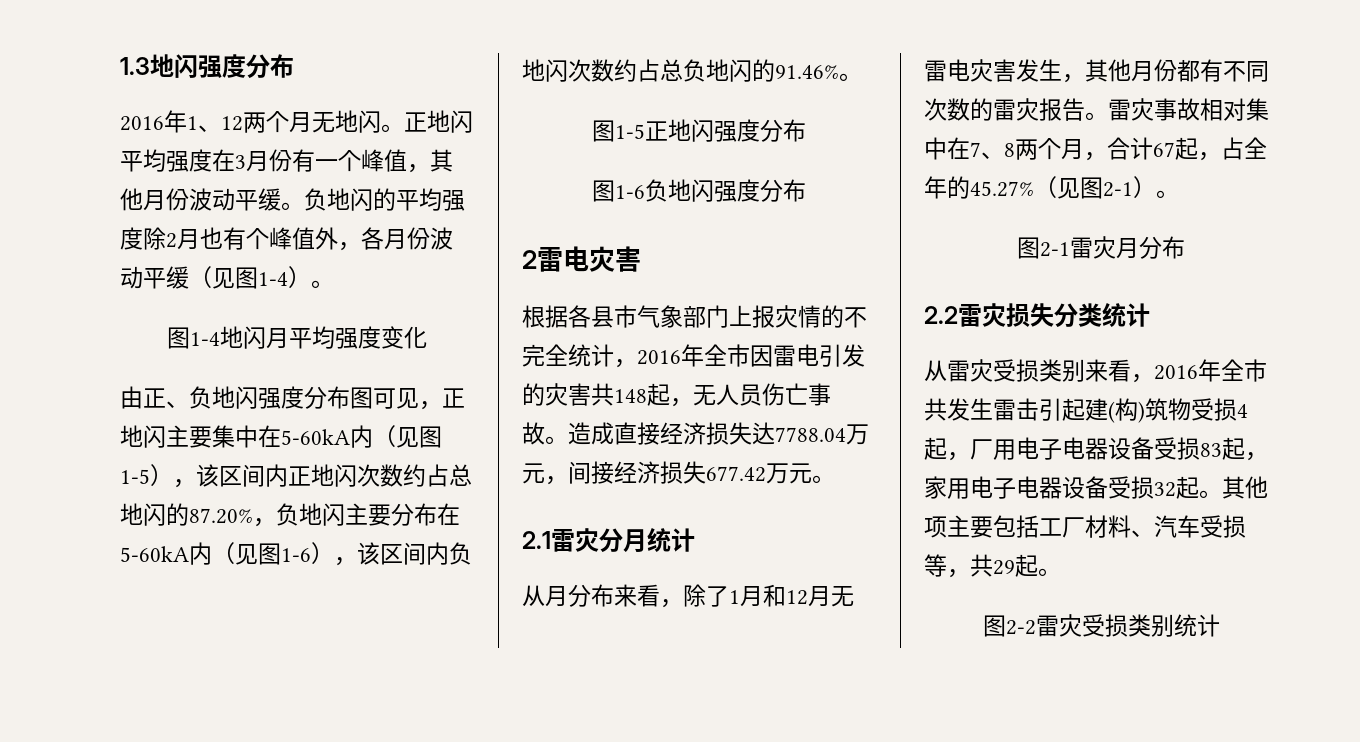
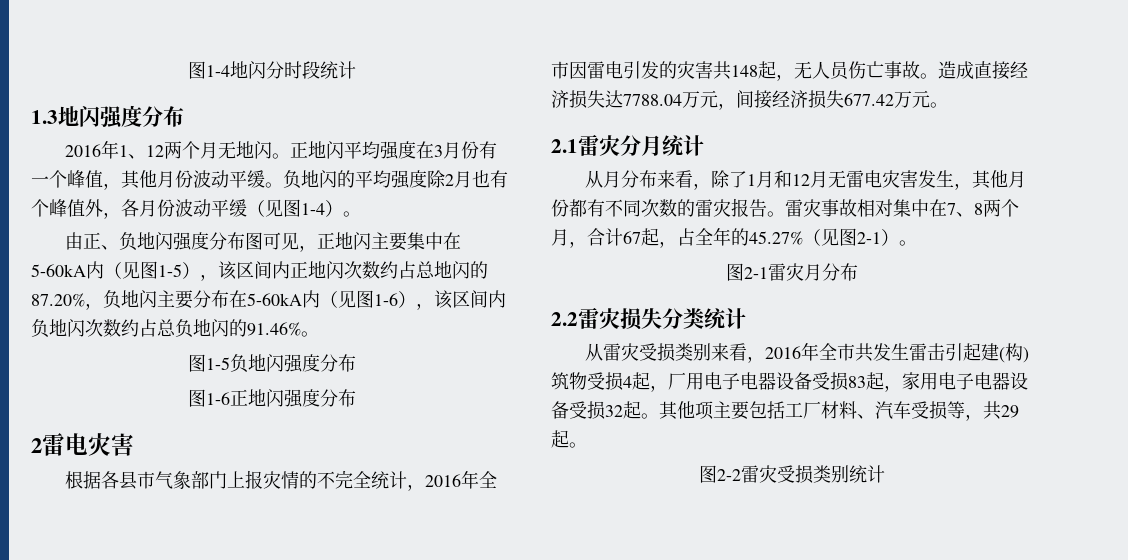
(120, 66) none -> [188,61,356,79] 图1-4地闪分时段统计 //
[167,326,427,349] // 图1-4地闪月平均强度变化 -> (361, 214) none
[645,121,668,141] 正 -> [230,354,248,373] 负
[645,179,668,202] 负 -> [230,389,248,406] 正

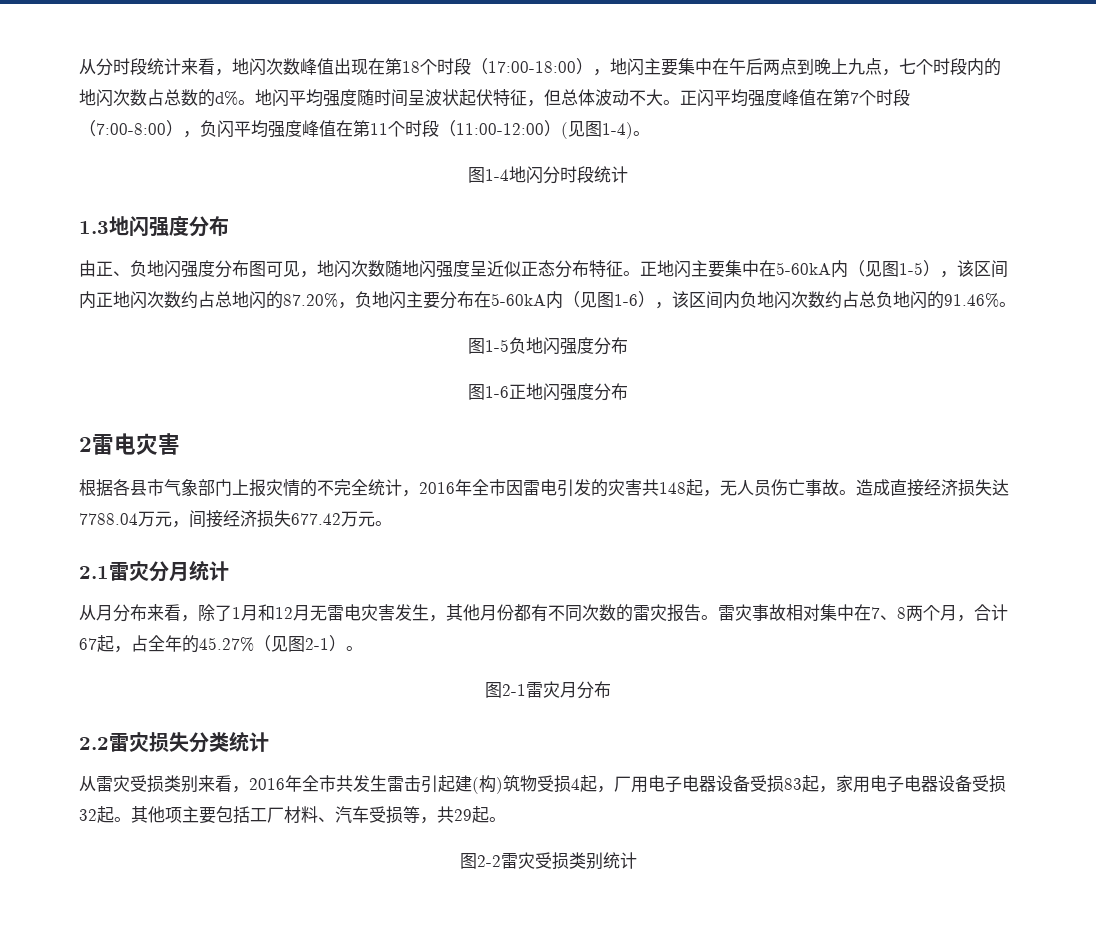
(188, 70) none -> [79,58,1001,76] [79,89,910,107] [79,120,650,139] 从分时段统计来看，地闪次数峰值出现在第18个时段（17:00-18:00），地闪主要集中在午后两点到晚上九点，七个时段内的地闪次数占总数的d%。地闪平均强度随时间呈波状起伏特征，但总体波动不大。正闪平均强度峰值在第7个时段（7:00-8:00），负闪平均强度峰值在第11个时段（11:00-12:00）(见图1-4)。 //
[64,140,497,160] [31,170,508,190] [31,199,361,219] // 2016年1、12两个月无地闪。正地闪平均强度在3月份有一个峰值，其他月份波动平缓。负地闪的平均强度除2月也有个峰值外，各月份波动平缓（见图1-4）。 -> (229, 226) none
(317, 248) none -> [317,260,640,278] 地闪次数随地闪强度呈近似正态分布特征。

